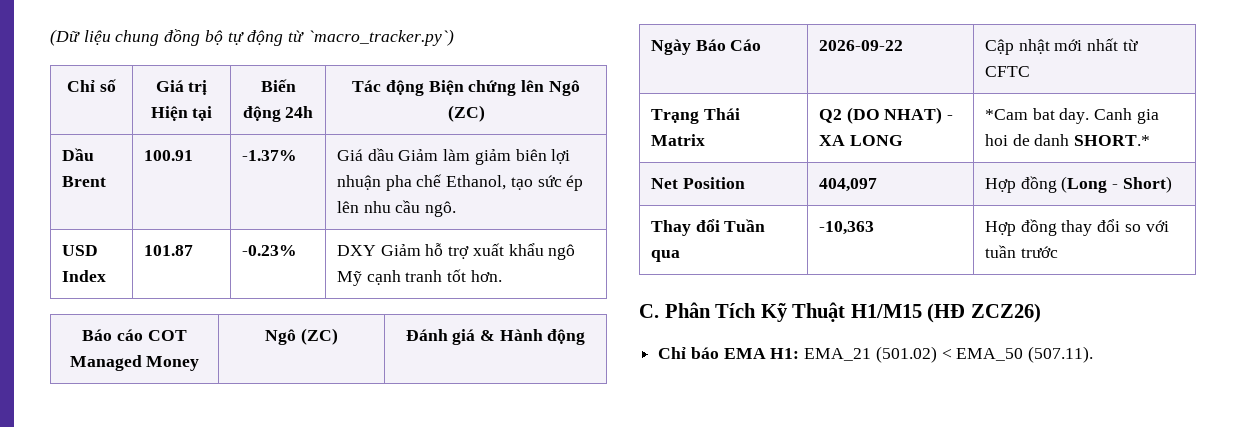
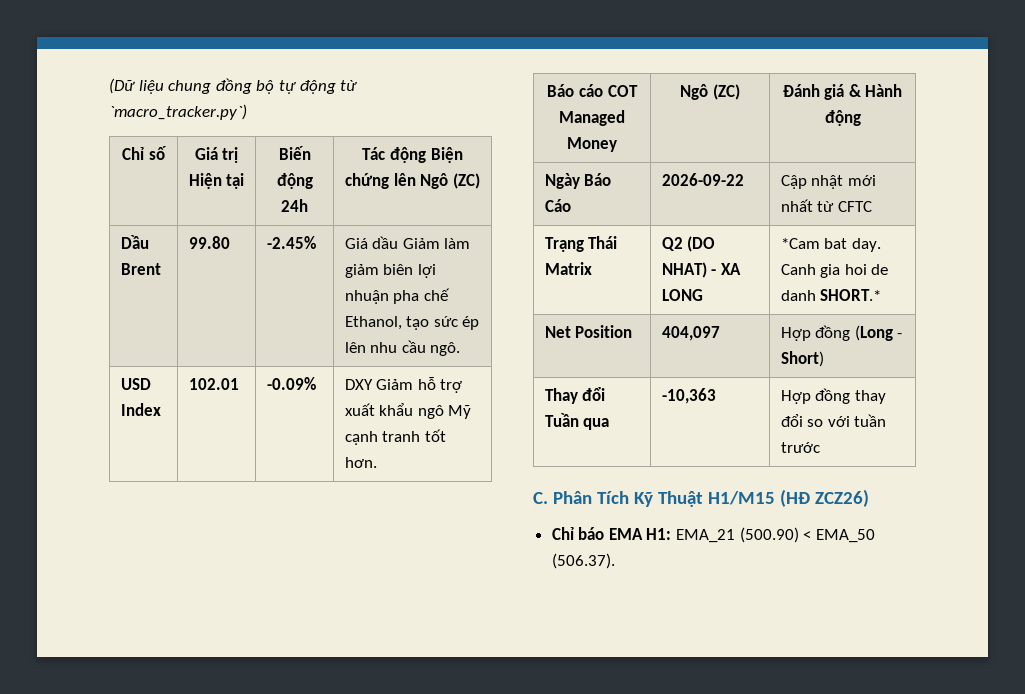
[144,150,194,161] [242,150,298,161] 100.91 | -1.37% -> [188,236,230,249] [266,236,316,249] 99.80 | -2.45%
[144,245,194,256] [242,245,298,256] 101.87 | -0.23% -> [188,378,239,390] [266,377,316,390] 102.01 | -0.09%
[875,346,937,363] (501.02) -> [739,527,799,543] (500.90)
[1028,346,1094,363] (507.11). -> [551,553,615,569] (506.37).

